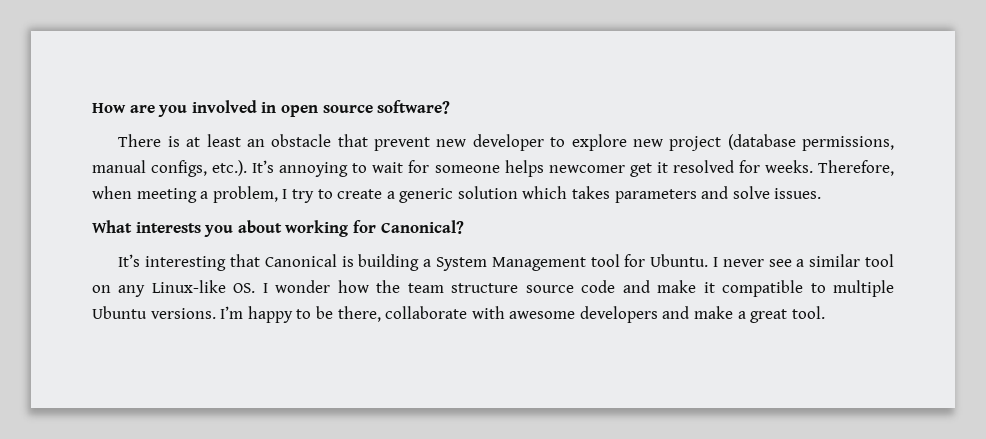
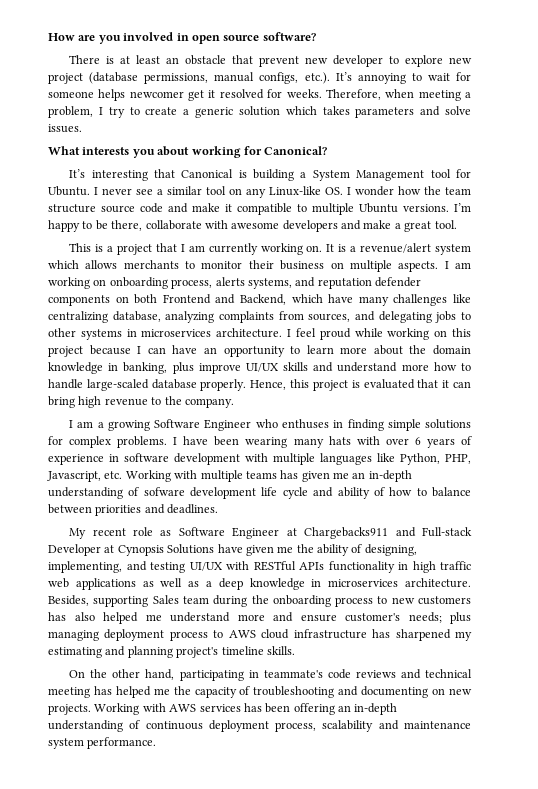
(825, 312) none -> [69,243,472,255] [48,260,472,272] [48,277,421,289] [48,294,472,306] [48,311,472,323] [48,328,471,340] [48,345,471,357] [48,362,472,374] [48,379,471,391] [48,396,234,408] [69,419,471,431] [48,436,473,448] [48,453,471,465] [47,470,412,482] [48,487,472,499] [48,504,219,516] [69,527,472,539] [48,544,417,556] [48,561,471,573] [48,578,472,590] [48,595,472,607] [48,612,471,624] [48,629,473,641] [48,646,295,658] [69,669,472,681] [48,686,473,698] [48,703,398,715] [48,720,471,732] [48,737,157,749] // This is a project that I am currently working on. It is a revenue/alert system which allows merchants to monitor their business on multiple aspects. I am working on onboarding process, alerts systems, and reputation defender components on both Frontend and Backend, which have many challenges like centralizing database, analyzing complaints from sources, and delegating jobs to other systems in microservices architecture. I feel proud while working on this project because I can have an opportunity to learn more about the domain knowledge in banking, plus improve UI/UX skills and understand more how to handle large-scaled database properly. Hence, this project is evaluated that it can bring high revenue to the company. // I am a growing Software Engineer who enthuses in finding simple solutions for complex problems. I have been wearing many hats with over 6 years of experience in software development with multiple languages like Python, PHP, Javascript, etc. Working with multiple teams has given me an in-depth understanding of sofware development life cycle and ability of how to balance between priorities and deadlines. // My recent role as Software Engineer at Chargebacks911 and Full-stack Developer at Cynopsis Solutions have given me the ability of designing, implementing, and testing UI/UX with RESTful APIs functionality in high traffic web applications as well as a deep knowledge in microservices architecture. Besides, supporting Sales team during the onboarding process to new customers has also helped me understand more and ensure customer's needs; plus managing deployment process to AWS cloud infrastructure has sharpened my estimating and planning project's timeline skills. // On the other hand, participating in teammate's code reviews and technical meeting has helped me the capacity of troubleshooting and documenting on new projects. Working with AWS services has been offering an in-depth understanding of continuous deployment process, scalability and maintenance system performance.

